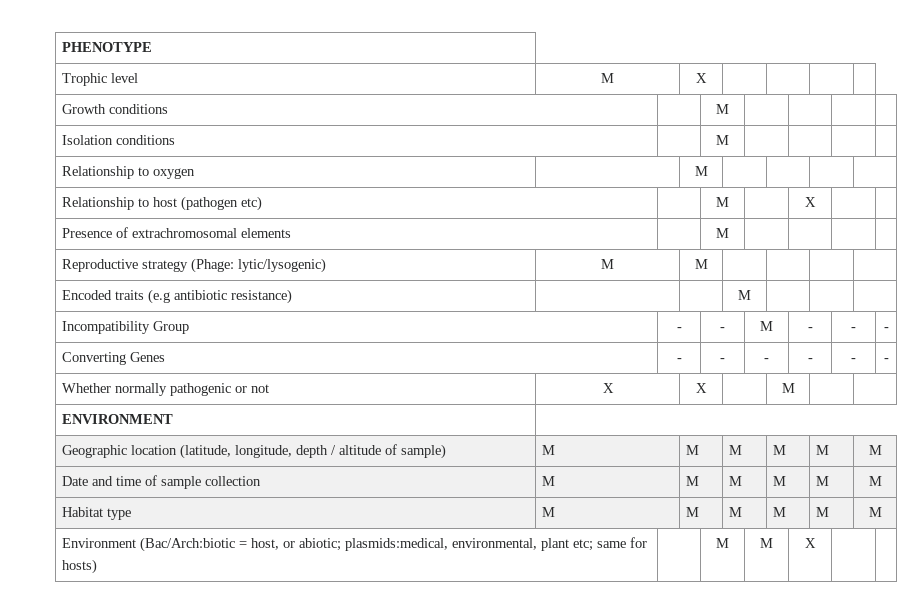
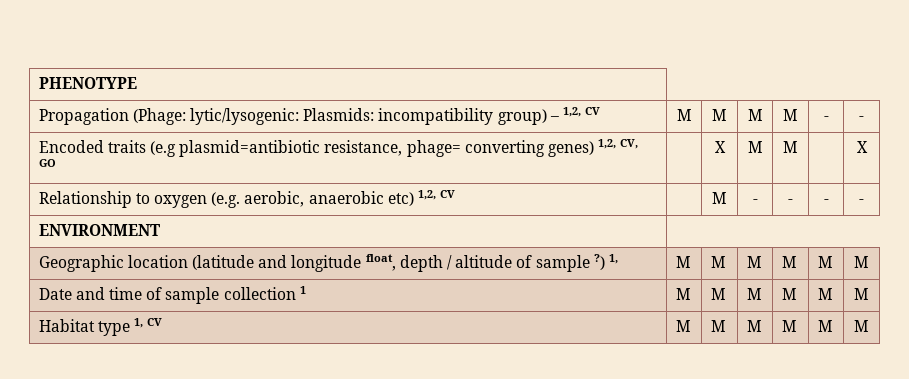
[62,73,139,86] [601,73,614,83] [696,73,707,83] [62,104,169,114] [716,104,729,114] [62,135,176,145] [716,135,729,145] [62,166,196,179] [694,166,708,176] [62,196,263,211] [716,197,729,207] [805,197,816,207] [62,227,292,238] [716,228,729,238] [62,258,327,273] [601,259,614,269] [694,259,708,269] [62,289,293,304] [738,290,751,300] [62,321,190,334] [676,327,682,331] [720,327,725,331] [760,321,773,331] [807,327,813,331] [851,327,856,331] [883,327,889,331] [62,352,166,365] [676,358,682,362] [720,358,725,362] [764,358,769,362] [807,358,813,362] [851,358,856,362] [883,358,889,362] [62,383,270,396] [602,383,614,393] [696,383,707,393] [781,383,795,393] Trophic level | M | X | | | | // Growth conditions | | M | | | | // Isolation conditions | | M | | | | // Relationship to oxygen | | M | | | | // Relationship to host (pathogen etc) | | M | | X | | // Presence of extrachromosomal elements | | M | | | | // Reproductive strategy (Phage: lytic/lysogenic) | M | M | | | | // Encoded traits (e.g antibiotic resistance) | | | M | | | // Incompatibility Group | - | - | M | - | - | - // Converting Genes | - | - | - | - | - | - // Whether normally pathogenic or not | X | X | | M | | -> [38,107,601,125] [676,109,692,121] [712,109,727,121] [747,109,763,121] [783,109,798,121] [823,116,829,121] [859,116,864,121] [38,139,639,157] [38,159,56,167] [714,141,726,153] [747,141,763,153] [783,141,798,153] [856,141,868,153] [38,190,456,208] [712,192,727,204] [752,199,758,204] [788,199,793,204] [823,199,829,204] [859,199,864,204] Propagation (Phage: lytic/lysogenic: Plasmids: incompatibility group) – 1,2, CV | M | M | M | M | - | - // Encoded traits (e.g plasmid=antibiotic resistance, phage= converting genes) 1,2, CV, GO | | X | M | M | | X // Relationship to oxygen (e.g. aerobic, anaerobic etc) 1,2, CV | | M | - | - | - | -
[180,444,293,459] (latitude, longitude, -> [192,254,396,272] (latitude and longitude float,
[401,444,447,459] sample) -> [535,254,618,272] sample ?) 1,
(262, 481) none -> [299,286,306,294] 1
[542,507,556,517] [686,507,700,517] [729,507,743,517] [773,507,787,517] [816,507,830,517] [868,507,882,517] [62,537,648,552] [62,559,98,574] [716,538,729,548] [760,538,773,548] [805,538,816,548] | M | M | M | M | M | M // Environment (Bac/Arch:biotic = host, or abiotic; plasmids:medical, environmental, plant etc; same for hosts) | | M | M | X | | -> [134,318,163,328] [675,320,691,332] [710,320,726,332] [746,320,762,332] [781,320,797,332] [817,320,833,332] [854,320,869,332] 1, CV | M | M | M | M | M | M

